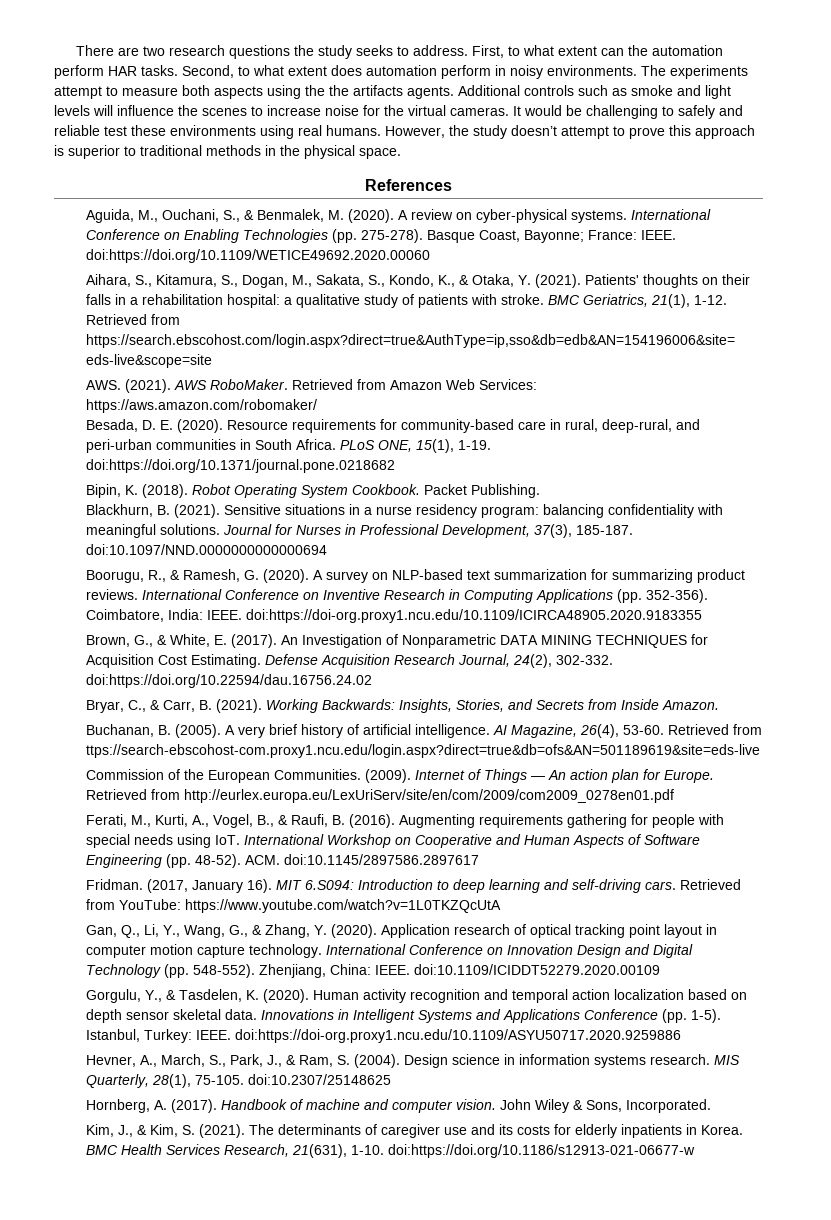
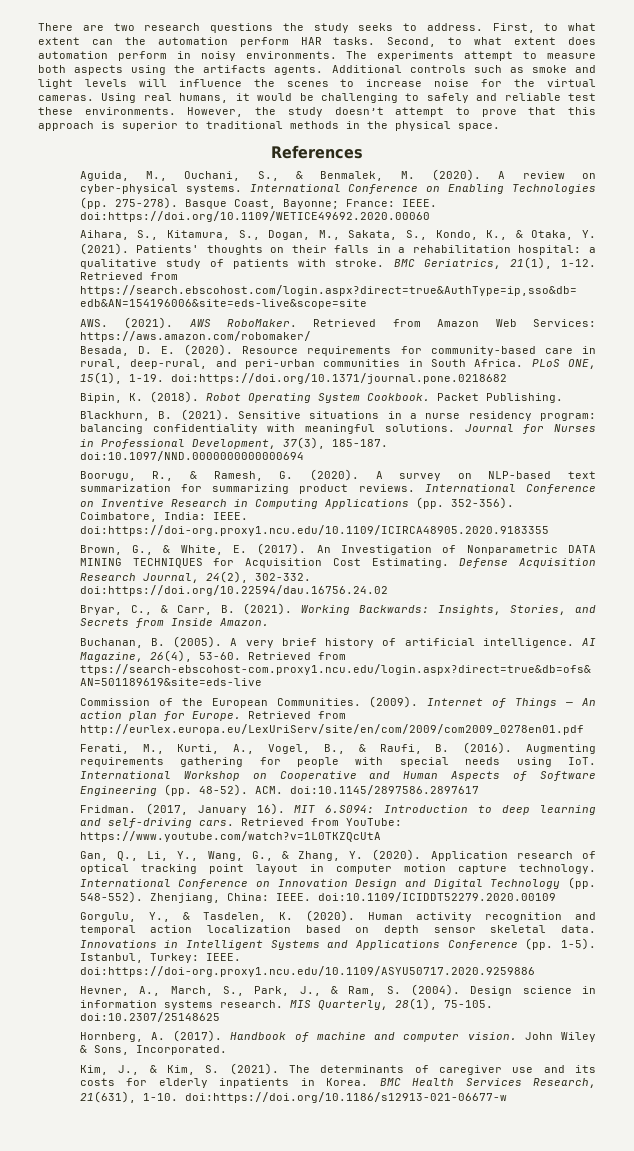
[329,85,349,96] the -> (196, 69) none
[513,106,521,116] It -> [101,93,250,103] Using real humans, it
[170,125,381,139] environments using real humans. -> [84,107,176,115] environments.
(665, 133) none -> [528,107,557,115] that

